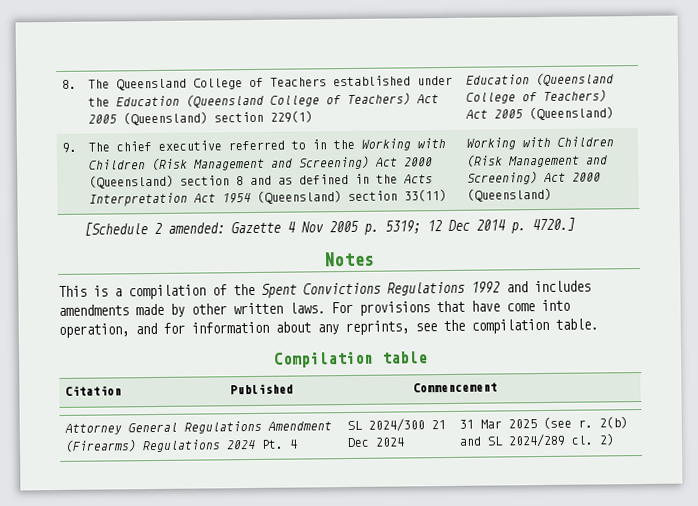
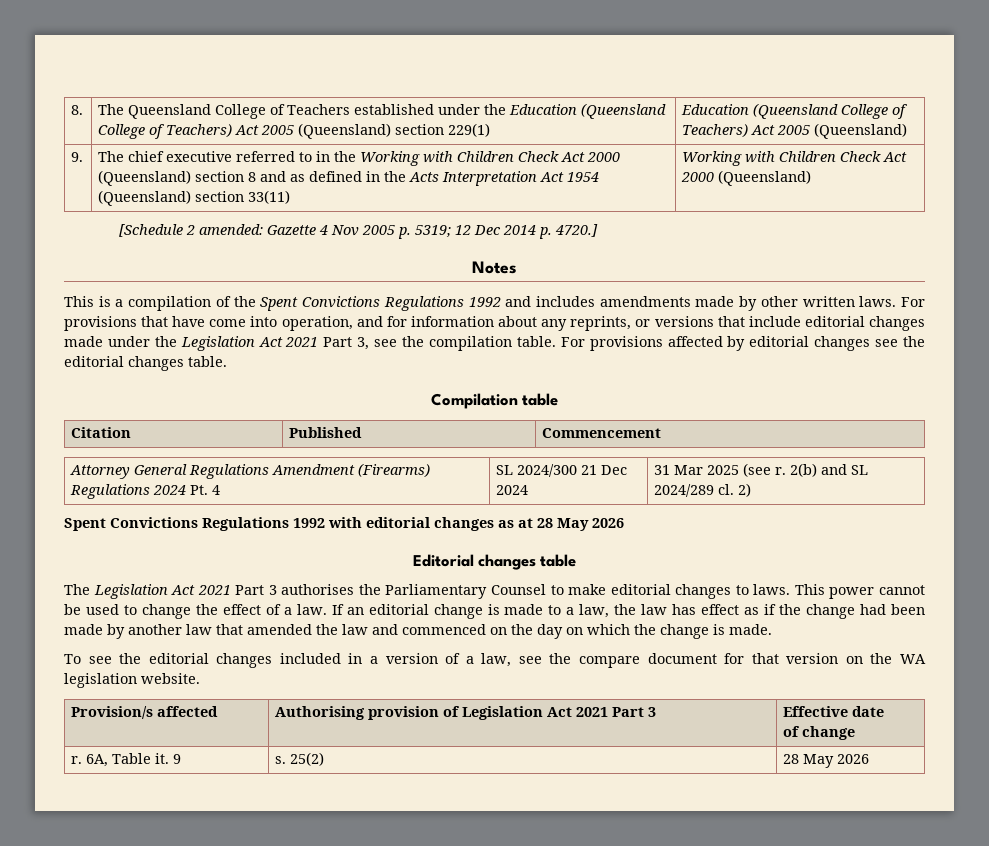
[151,155,370,171] (Risk Management and Screening) -> [518,151,560,162] Check
[465,154,608,168] [466,171,538,185] (Risk Management and Screening) -> [840,151,882,162] Check
[415,318,549,334] see the compilation -> [635,316,926,331] [64,336,926,351] [64,356,184,371] or versions that include editorial changes made under the Legislation Act 2021 Part 3, see the compilation table. For provisions affected by editorial changes see the editorial changes
(614, 439) none -> [64,517,624,531] [412,554,577,570] [64,584,925,599] [64,604,925,619] [64,624,772,639] [64,653,926,668] [64,673,200,688] [71,706,219,719] [275,706,657,720] [783,706,885,717] [783,726,856,740] [71,753,182,767] [275,752,325,766] [783,754,870,768] // Spent Convictions Regulations 1992 with editorial changes as at 28 May 2026 // Editorial changes table // The Legislation Act 2021 Part 3 authorises the Parliamentary Counsel to make editorial changes to laws. This power cannot be used to change the effect of a law. If an editorial change is made to a law, the law has effect as if the change had been made by another law that amended the law and commenced on the day on which the change is made. // To see the editorial changes included in a version of a law, see the compare document for that version on the WA legislation website. // Provision/s affected | Authorising provision of Legislation Act 2021 Part 3 | Effective date // of change // r. 6A, Table it. 9 | s. 25(2) | 28 May 2026

